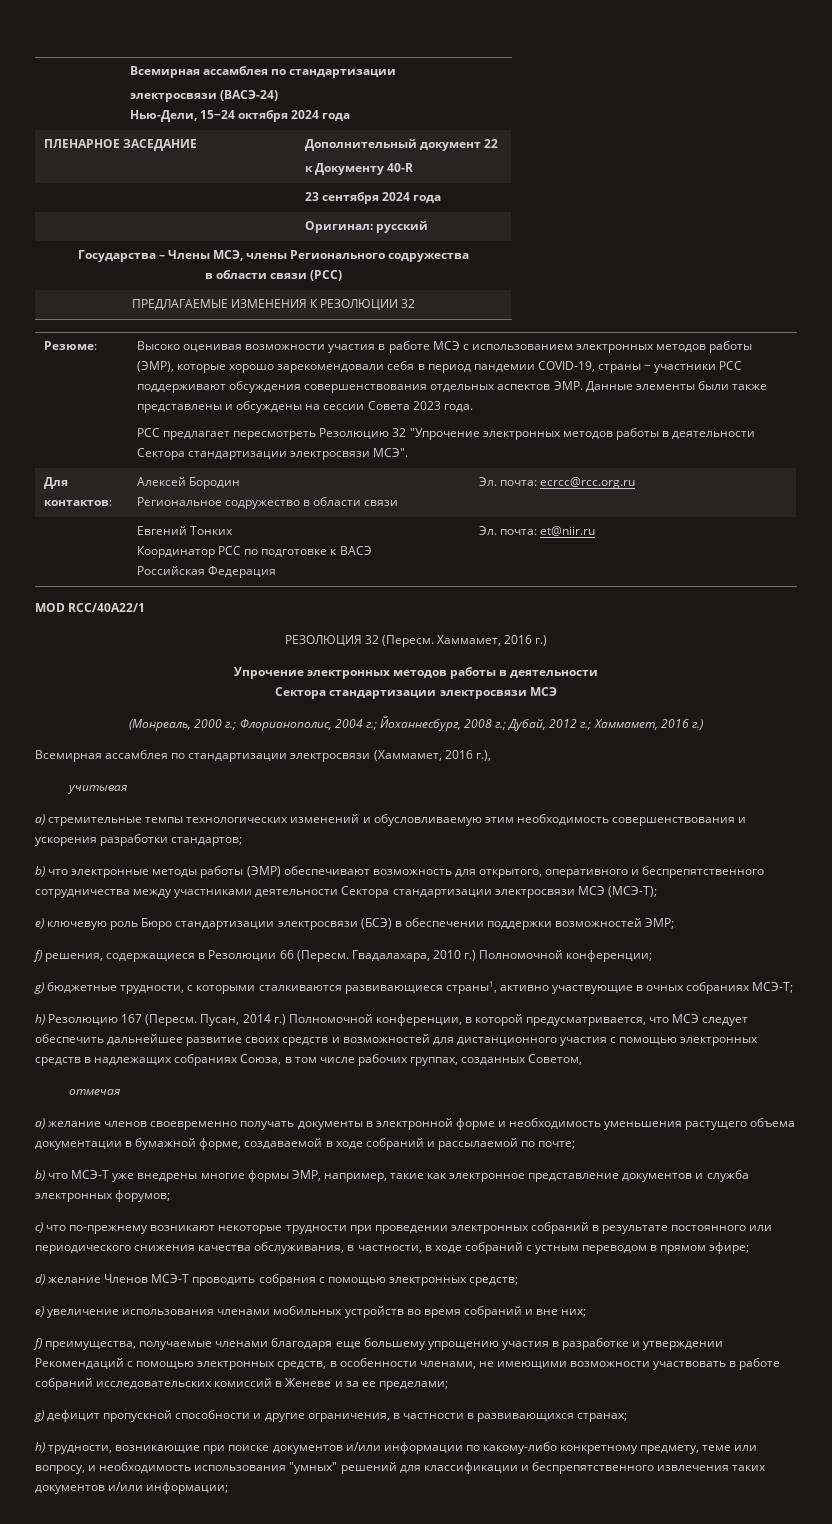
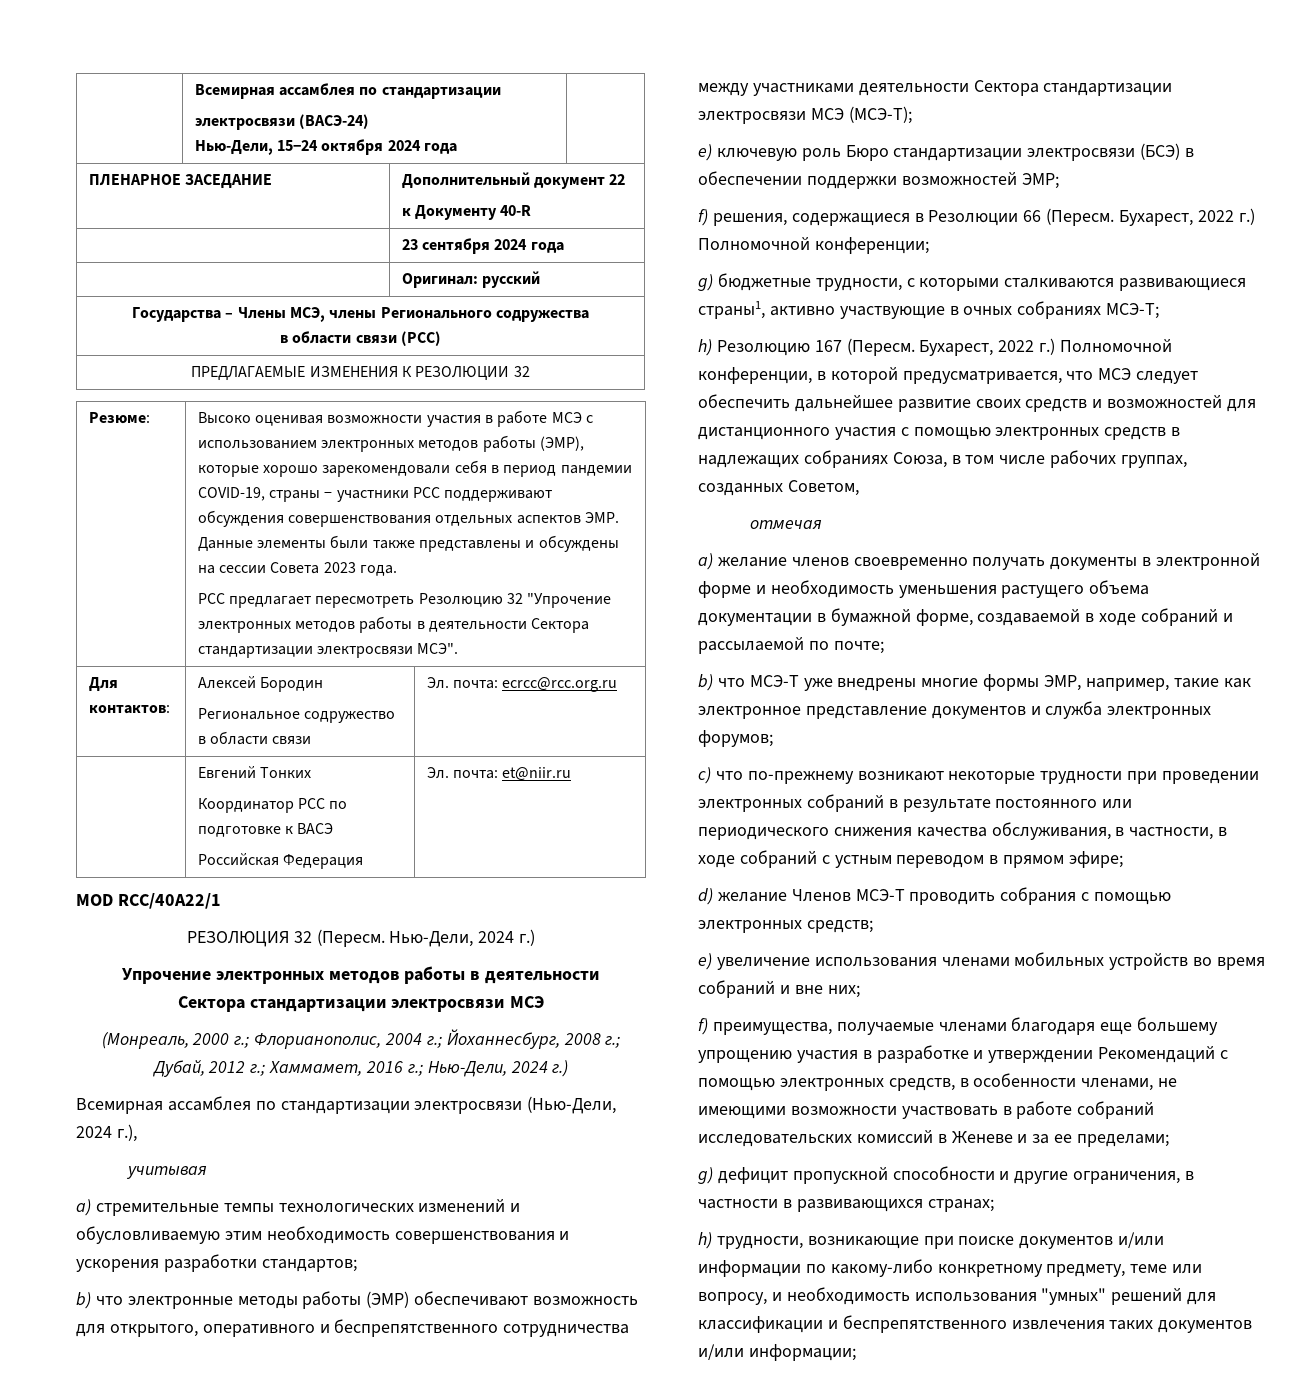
[437,635,533,646] Хаммамет, 2016 -> [389,931,515,947] Нью-Дели, 2024
(689, 723) none -> [407,1061,548,1077] г.; Нью-Дели, 2024
[373,750,473,761] (Хаммамет, 2016 -> [527,1096,617,1114] [76,1126,112,1138] (Нью-Дели, 2024
[351,950,461,962] Гвадалахара, 2010 -> [1119,210,1234,226] Бухарест, 2022
[200,1014,271,1026] Пусан, 2014 -> [919,340,1035,356] Бухарест, 2022

